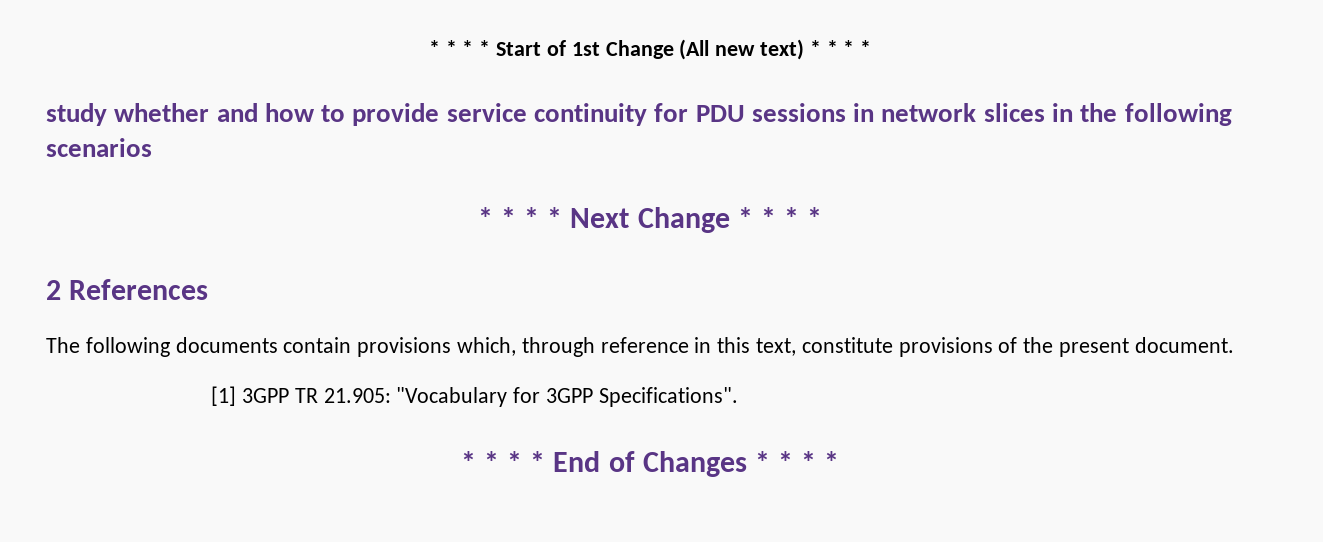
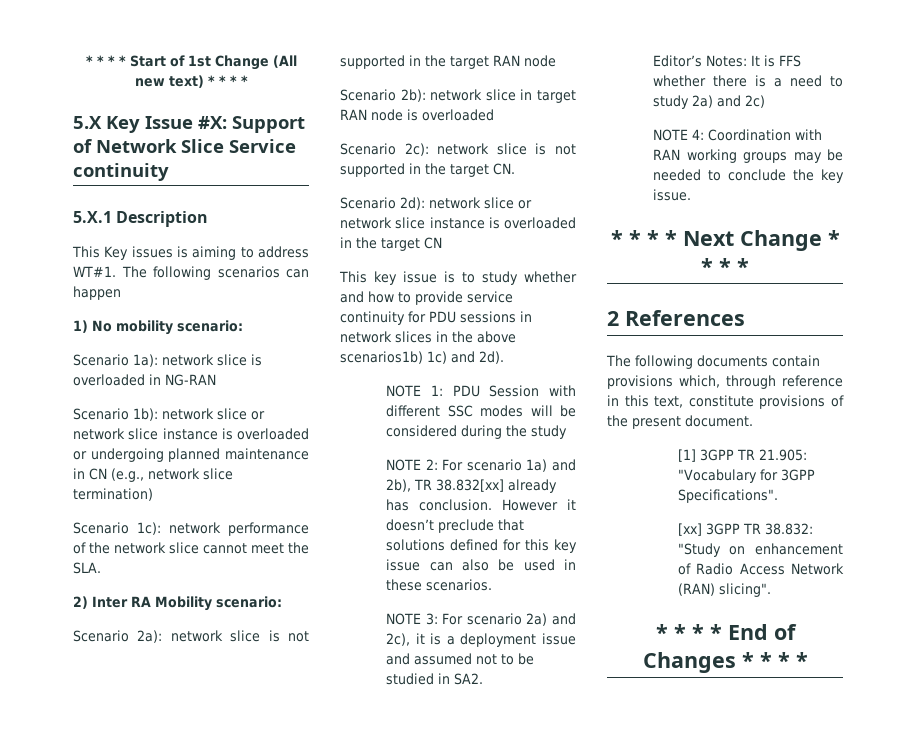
(872, 48) none -> [73,116,305,133] [73,139,296,153] [73,163,169,181] [73,211,209,227] [72,246,309,260] [73,266,309,280] [73,286,121,300] [73,320,243,335] [73,354,262,367] [73,374,216,386] [73,408,265,421] [73,428,309,440] [73,448,309,462] [73,468,233,482] [73,488,153,501] [73,522,309,536] [73,542,309,554] [73,562,101,574] [73,596,282,611] [73,630,309,643] [340,55,556,69] [340,89,576,103] [340,109,494,121] [340,143,576,156] [340,163,515,177] [340,197,532,210] [340,217,576,229] [340,237,442,251] [339,271,475,285] 5.X Key Issue #X: Support of Network Slice Service continuity // 5.X.1 Description // This Key issues is aiming to address WT#1. The following scenarios can happen // 1) No mobility scenario: // Scenario 1a): network slice is overloaded in NG-RAN // Scenario 1b): network slice or network slice instance is overloaded or undergoing planned maintenance in CN (e.g., network slice termination) // Scenario 1c): network performance of the network slice cannot meet the SLA. // 2) Inter RA Mobility scenario: // Scenario 2a): network slice is not supported in the target RAN node // Scenario 2b): network slice in target RAN node is overloaded // Scenario 2c): network slice is not supported in the target CN. // Scenario 2d): network slice or network slice instance is overloaded in the target CN // This key issue is to
[1124,103,1232,126] [46,138,152,157] following scenarios -> [477,331,516,343] [340,351,504,364] [386,385,576,397] [386,405,576,417] [386,425,568,439] [386,459,576,472] [386,479,558,493] [386,499,576,511] [386,519,525,533] [386,539,577,553] [386,559,576,571] [386,579,493,591] [386,613,576,626] [386,633,576,647] [386,653,535,665] [386,673,484,685] [653,55,802,67] [653,75,843,87] [653,95,766,109] [653,129,823,141] [653,149,843,163] [653,169,844,183] [653,189,692,201] above scenarios1b) 1c) and 2d). // NOTE 1: PDU Session with different SSC modes will be considered during the study // NOTE 2: For scenario 1a) and 2b), TR 38.832[xx] already has conclusion. However it doesn’t preclude that solutions defined for this key issue can also be used in these scenarios. // NOTE 3: For scenario 2a) and 2c), it is a deployment issue and assumed not to be studied in SA2. // Editor’s Notes: It is FFS whether there is a need to study 2a) and 2c) // NOTE 4: Coordination with RAN working groups may be needed to conclude the key issue.
(738, 397) none -> [677,523,813,536] [677,543,843,557] [677,563,844,575] [677,583,771,597] // [xx] 3GPP TR 38.832: "Study on enhancement of Radio Access Network (RAN) slicing".

